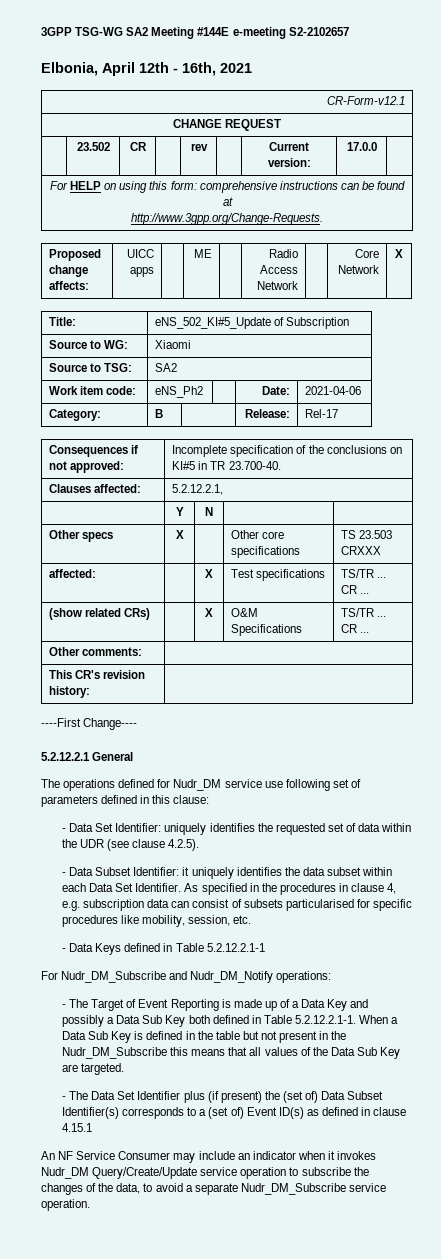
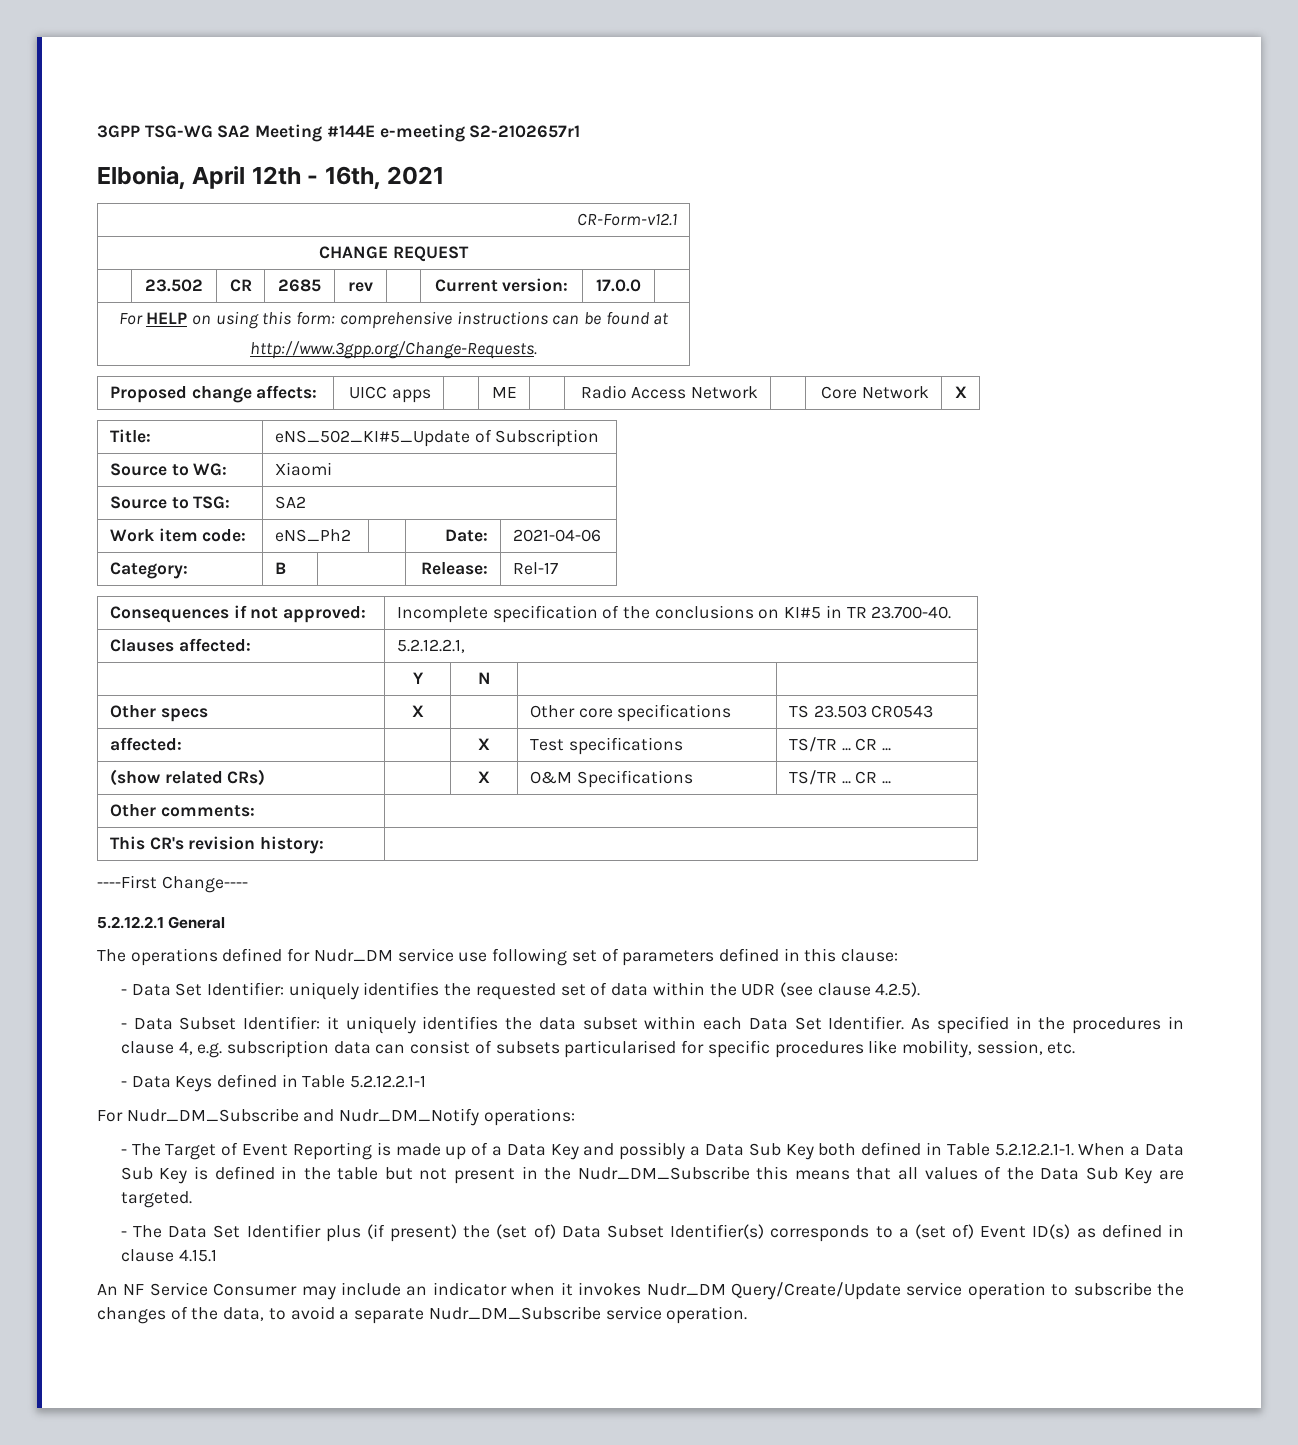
[288,27,349,36] S2-2102657 -> [469,125,581,138] S2-2102657r1
(147, 146) none -> [278,279,321,292] 2685
[341,546,382,555] CRXXX -> [871,705,934,718] CR0543

